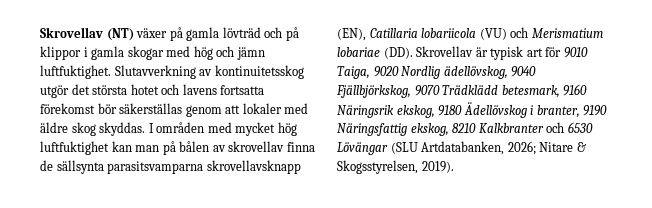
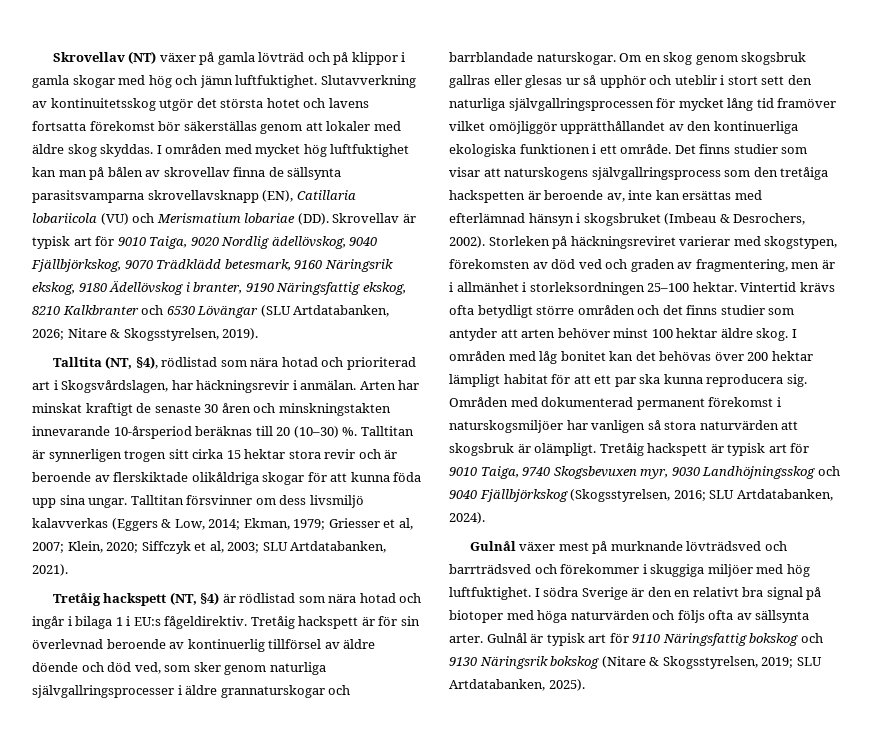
(454, 167) none -> [52,356,416,370] [32,380,420,393] [32,403,391,416] [32,426,414,439] [32,449,398,462] [32,472,422,485] [32,495,364,508] [32,518,413,531] [32,541,387,554] [32,564,68,576] [52,592,422,606] [32,616,420,629] [32,639,376,652] [32,662,326,675] [32,685,351,698] [449,52,807,65] [449,75,812,88] [449,98,837,111] [449,121,798,134] [449,144,808,157] [449,167,829,180] [449,190,762,203] [449,213,806,226] [449,236,838,249] [449,259,835,272] [449,282,835,295] [449,305,795,318] [449,328,797,341] [449,351,813,364] [449,374,807,387] [449,397,781,410] [449,420,799,433] [449,443,810,456] [449,466,840,479] [449,489,833,502] [449,512,485,524] [469,541,787,554] [449,564,810,577] [449,587,822,600] [449,610,810,623] [449,633,823,646] [449,656,822,669] [449,679,585,691] // Talltita (NT, §4), rödlistad som nära hotad och prioriterad art i Skogsvårdslagen, har häckningsrevir i anmälan. Arten har minskat kraftigt de senaste 30 åren och minskningstakten innevarande 10-årsperiod beräknas till 20 (10–30) %. Talltitan är synnerligen trogen sitt cirka 15 hektar stora revir och är beroende av flerskiktade olikåldriga skogar för att kunna föda upp sina ungar. Talltitan försvinner om dess livsmiljö kalavverkas (Eggers & Low, 2014; Ekman, 1979; Griesser et al, 2007; Klein, 2020; Siffczyk et al, 2003; SLU Artdatabanken, 2021). // Tretåig hackspett (NT, §4) är rödlistad som nära hotad och ingår i bilaga 1 i EU:s fågeldirektiv. Tretåig hackspett är för sin överlevnad beroende av kontinuerlig tillförsel av äldre döende och död ved, som sker genom naturliga självgallringsprocesser i äldre grannaturskogar och barrblandade naturskogar. Om en skog genom skogsbruk gallras eller glesas ur så upphör och uteblir i stort sett den naturliga självgallringsprocessen för mycket lång tid framöver vilket omöjliggör upprätthållandet av den kontinuerliga ekologiska funktionen i ett område. Det finns studier som visar att naturskogens självgallringsprocess som den tretåiga hackspetten är beroende av, inte kan ersättas med efterlämnad hänsyn i skogsbruket (Imbeau & Desrochers, 2002). Storleken på häckningsreviret varierar med skogstypen, förekomsten av död ved och graden av fragmentering, men är i allmänhet i storleksordningen 25–100 hektar. Vintertid krävs ofta betydligt större områden och det finns studier som antyder att arten behöver minst 100 hektar äldre skog. I områden med låg bonitet kan det behövas över 200 hektar lämpligt habitat för att ett par ska kunna reproducera sig. Områden med dokumenterad permanent förekomst i naturskogsmiljöer har vanligen så stora naturvärden att skogsbruk är olämpligt. Tretåig hackspett är typisk art för 9010 Taiga, 9740 Skogsbevuxen myr, 9030 Landhöjningsskog och 9040 Fjällbjörkskog (Skogsstyrelsen, 2016; SLU Artdatabanken, 2024). // Gulnål växer mest på murknande lövträdsved och barrträdsved och förekommer i skuggiga miljöer med hög luftfuktighet. I södra Sverige är den en relativt bra signal på biotoper med höga naturvärden och följs ofta av sällsynta arter. Gulnål är typisk art för 9110 Näringsfattig bokskog och 9130 Näringsrik bokskog (Nitare & Skogsstyrelsen, 2019; SLU Artdatabanken, 2025).

